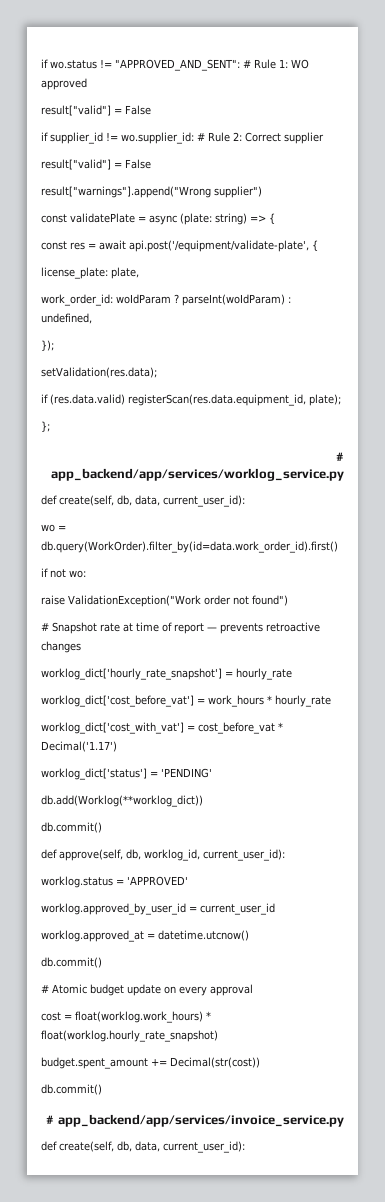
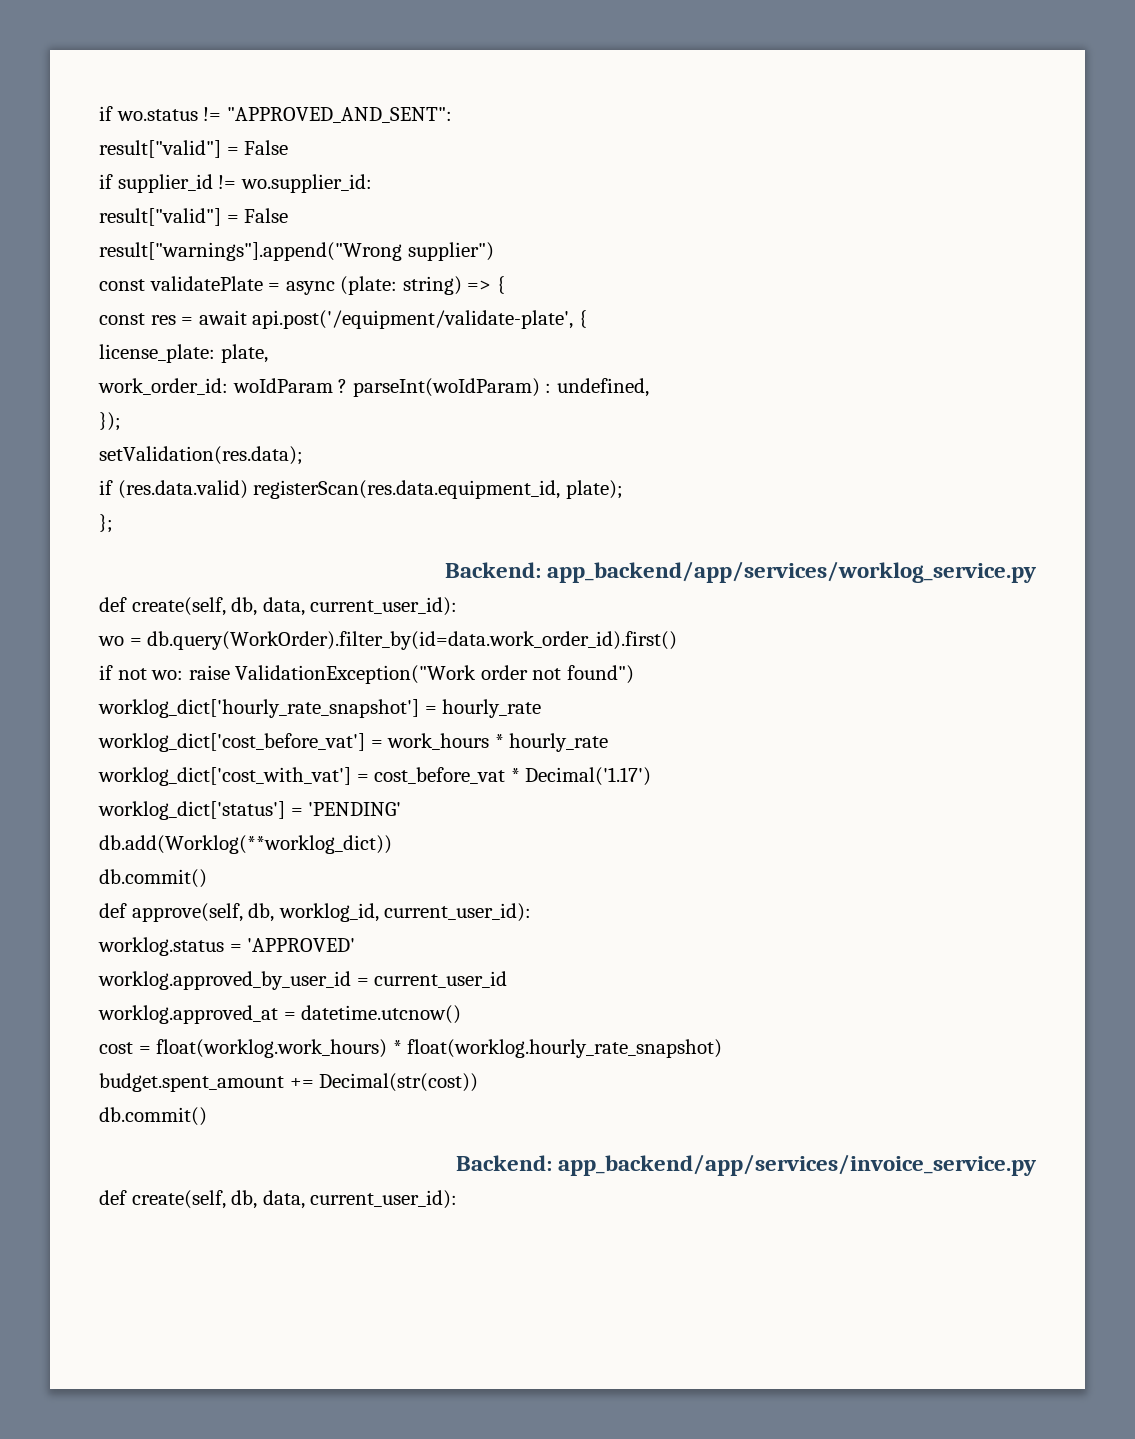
[243,59,309,69] [41,78,87,90] # Rule 1: WO approved -> (452, 115) none
[197,132,324,144] # Rule 2: Correct supplier -> (372, 183) none
[336,452,344,461] # -> [444,562,541,578] Backend:
(86, 574) // -> (184, 675) none
[41,622,320,634] [41,641,81,653] // # Snapshot rate at time of report — prevents retroactive changes -> (634, 674) none
[41,957,102,968] [41,984,253,996] // db.commit() // # Atomic budget update on every approval -> (462, 1014) none
[46,1115,55,1124] # -> [455,1155,552,1171] Backend:

